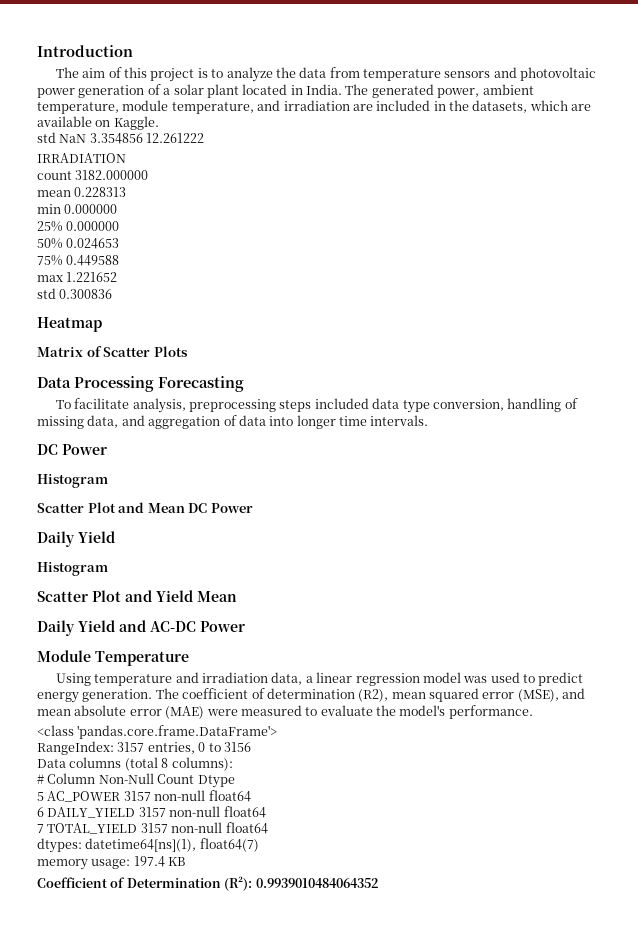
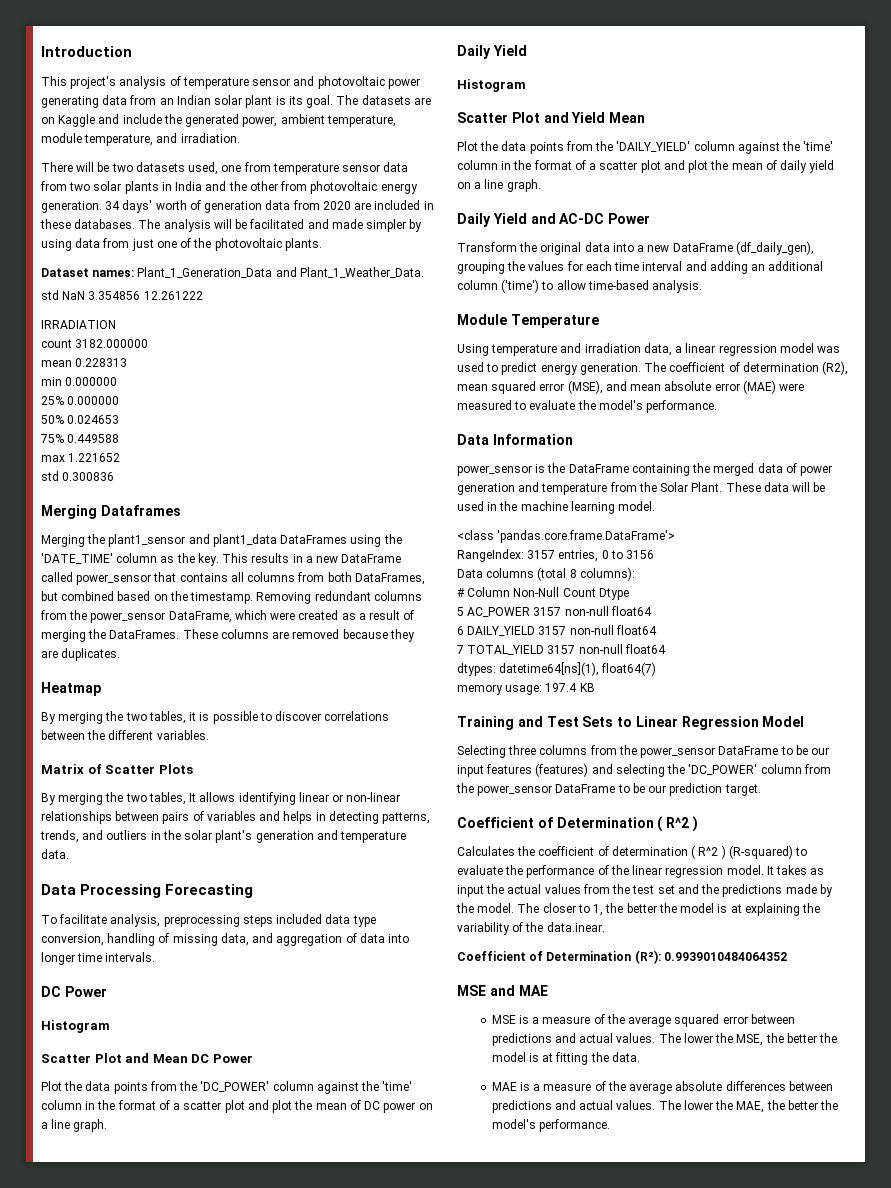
[55,67,597,82] [37,84,369,98] The aim of this project is to analyze the data from temperature sensors and photovoltaic power generation of a solar plant located in India. The -> [41,76,420,89] [41,95,431,108] [41,114,182,127] This project's analysis of temperature sensor and photovoltaic power generating data from an Indian solar plant is its goal. The datasets are on Kaggle and include the
[283,100,592,113] [37,116,159,130] irradiation are included in the datasets, which are available on Kaggle. -> [180,133,240,143] [41,162,409,175] [40,181,418,194] [41,200,434,213] [40,219,423,232] [41,238,322,251] [41,267,424,278] irradiation. // There will be two datasets used, one from temperature sensor data from two solar plants in India and the other from photovoltaic energy generation. 34 days' worth of generation data from 2020 are included in these databases. The analysis will be facilitated and made simpler by using data from just one of the photovoltaic plants. // Dataset names: Plant_1_Generation_Data and Plant_1_Weather_Data.
[37,317,102,332] [37,346,188,357] Heatmap // Matrix of Scatter Plots -> [41,505,181,519] [41,534,402,547] [41,553,402,566] [41,572,425,585] [41,591,422,604] [40,610,415,623] [41,629,415,642] [41,648,121,661] [41,682,101,696] [41,711,390,724] [41,730,209,740] [41,764,193,774] [41,792,401,805] [41,811,431,824] [40,830,407,843] [41,849,69,859] Merging Dataframes // Merging the plant1_sensor and plant1_data DataFrames using the 'DATE_TIME' column as the key. This results in a new DataFrame called power_sensor that contains all columns from both DataFrames, but combined based on the timestamp. Removing redundant columns from the power_sensor DataFrame, which were created as a result of merging the DataFrames. These columns are removed because they are duplicates. // Heatmap // By merging the two tables, it is possible to discover correlations between the different variables. // Matrix of Scatter Plots // By merging the two tables, It allows identifying linear or non-linear relationships between pairs of variables and helps in detecting patterns, trends, and outliers in the solar plant's generation and temperature data.
(253, 508) none -> [41,1081,413,1094] [41,1100,433,1113] [41,1119,108,1132] // Plot the data points from the 'DC_POWER' column against the 'time' column in the format of a scatter plot and plot the mean of DC power on a line graph.
(237, 596) none -> [457,141,834,154] [457,160,835,173] [457,179,541,192] // Plot the data points from the 'DAILY_YIELD' column against the 'time' column in the format of a scatter plot and plot the mean of daily yield on a line graph.
(245, 626) none -> [457,241,814,255] [457,261,824,274] [457,279,703,293] // Transform the original data into a new DataFrame (df_daily_gen), grouping the values for each time interval and adding an additional column ('time') to allow time-based analysis.
(533, 712) none -> [457,434,573,445] [457,463,833,476] [457,482,826,495] [457,501,656,514] // Data Information // power_sensor is the DataFrame containing the merged data of power generation and temperature from the Solar Plant. These data will be used in the machine learning model.
(186, 861) none -> [457,716,805,730] [457,745,830,758] [457,763,831,777] [456,783,761,796] [457,816,698,832] [457,845,808,859] [457,865,825,878] [457,884,833,897] [456,903,821,916] [457,922,605,935] // Training and Test Sets to Linear Regression Model // Selecting three columns from the power_sensor DataFrame to be our input features (features) and selecting the 'DC_POWER' column from the power_sensor DataFrame to be our prediction target. // Coefficient of Determination ( R^2 ) // Calculates the coefficient of determination ( R^2 ) (R-squared) to evaluate the performance of the linear regression model. It takes as input the actual values from the test set and the predictions made by the model. The closer to 1, the better the model is at explaining the variability of the data.inear.
(378, 883) none -> [457,985,548,996] [491,1014,795,1027] [491,1033,838,1046] [491,1052,640,1065] [491,1081,833,1094] [491,1100,839,1113] [491,1119,610,1132] // MSE and MAE // MSE is a measure of the average squared error between predictions and actual values. The lower the MSE, the better the model is at fitting the data. // MAE is a measure of the average absolute differences between predictions and actual values. The lower the MAE, the better the model's performance.

